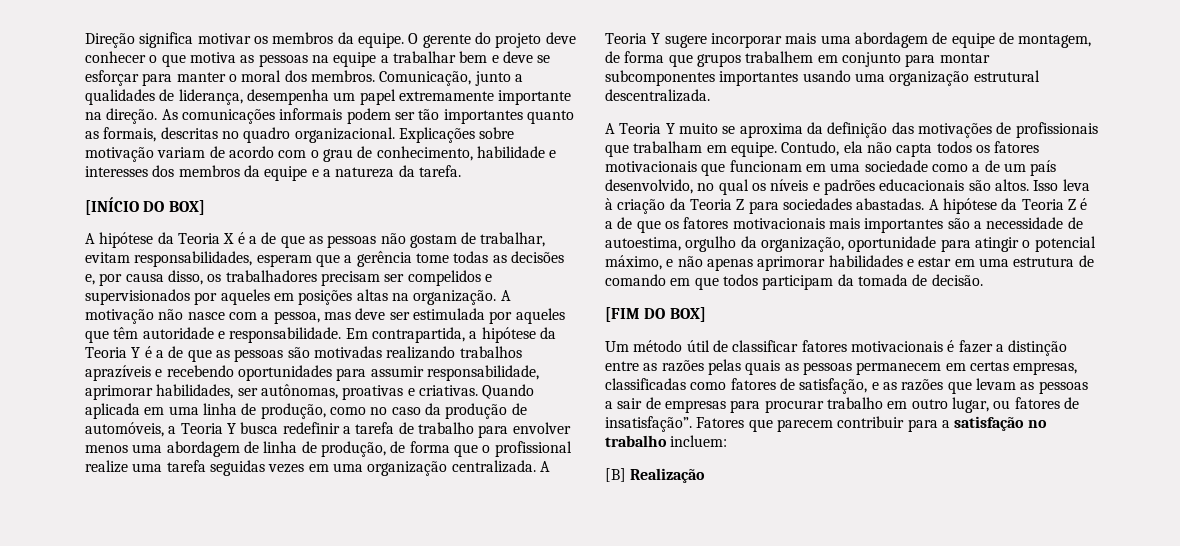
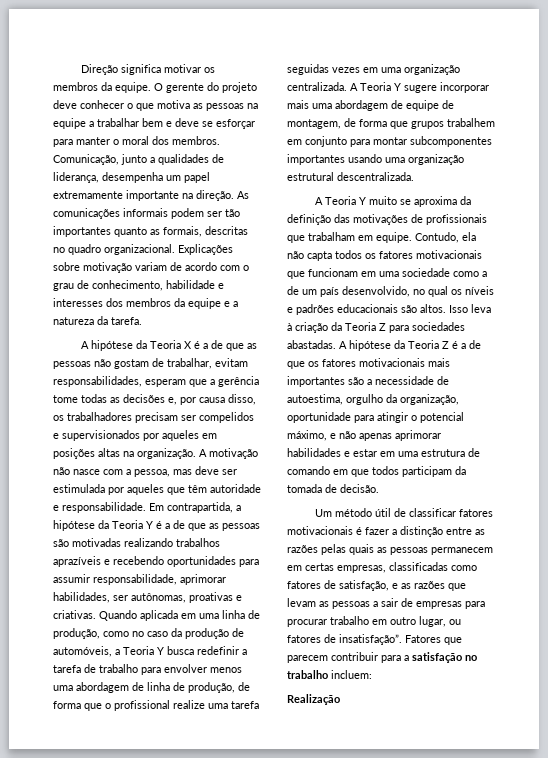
[85,197,205,215] // [INÍCIO DO BOX] -> (142, 321) none
[605,307,706,322] // [FIM DO BOX] -> (379, 488) none
[605,468,626,482] [B] -> (372, 674) none

